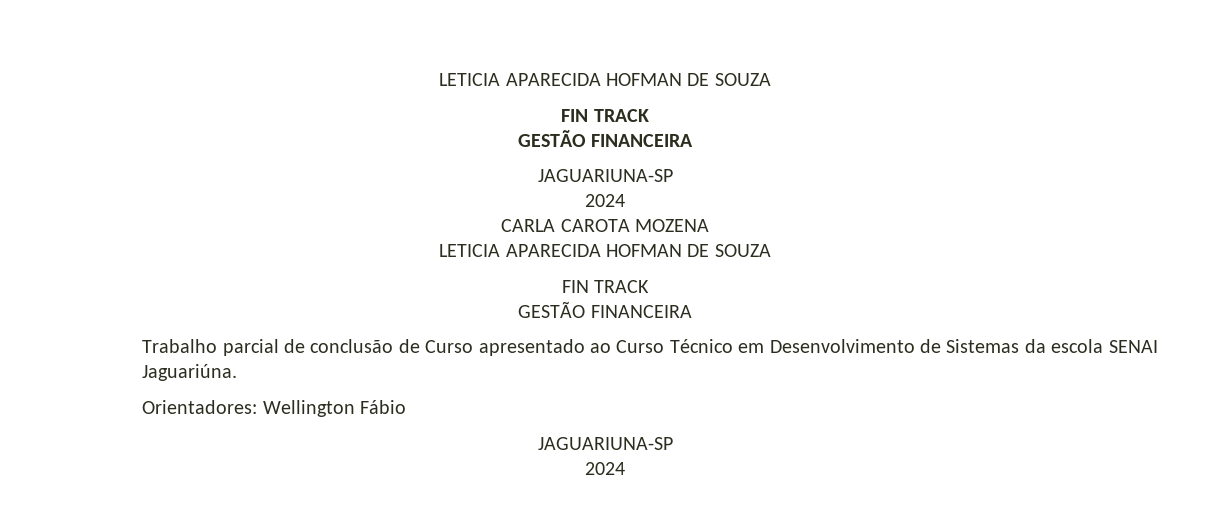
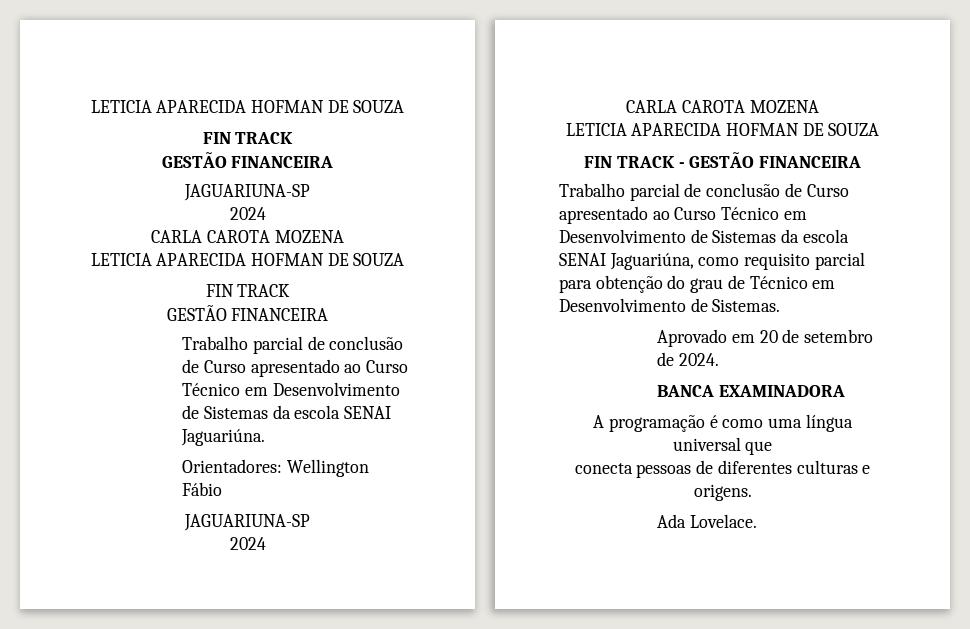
(625, 468) none -> [626,100,819,113] [565,123,880,136] [584,152,861,168] [559,183,849,201] [559,206,807,224] [559,229,849,243] [559,252,865,270] [559,275,836,293] [559,298,781,312] [657,329,873,347] [657,352,719,366] [657,385,845,397] [593,414,853,432] [672,437,773,455] [574,460,871,478] [693,484,752,501] [657,514,757,528] // CARLA CAROTA MOZENA // LETICIA APARECIDA HOFMAN DE SOUZA // FIN TRACK - GESTÃO FINANCEIRA // Trabalho parcial de conclusão de Curso apresentado ao Curso Técnico em Desenvolvimento de Sistemas da escola SENAI Jaguariúna, como requisito parcial para obtenção do grau de Técnico em Desenvolvimento de Sistemas. // Aprovado em 20 de setembro de 2024. // BANCA EXAMINADORA // A programação é como uma língua universal que // conecta pessoas de diferentes culturas e origens. // Ada Lovelace.

